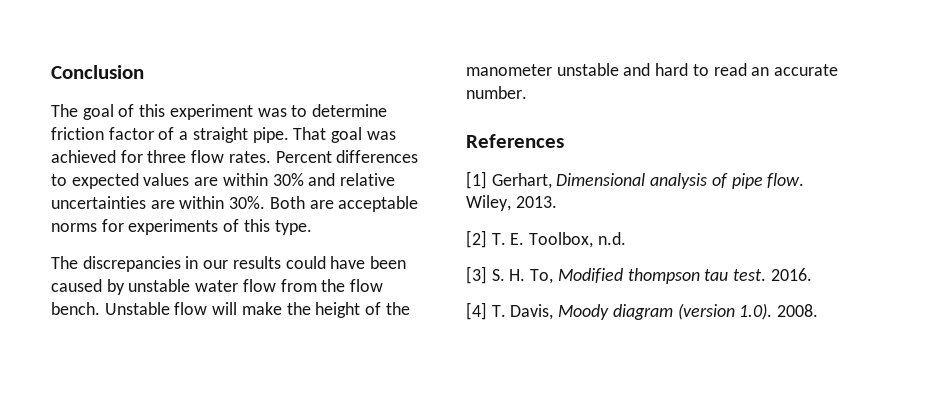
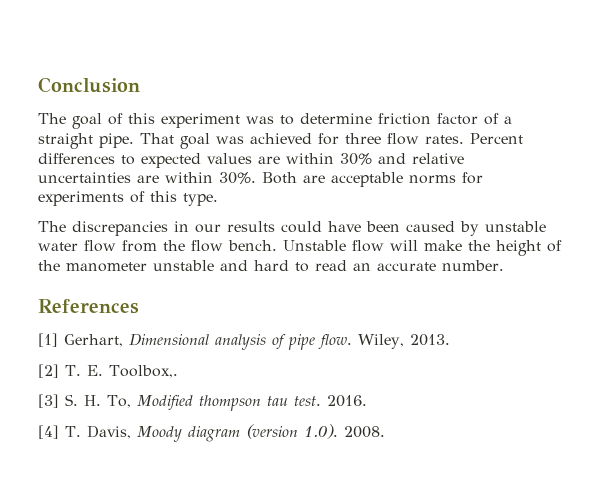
[529,232,626,248] Toolbox, n.d. -> [108,365,178,378] Toolbox,.

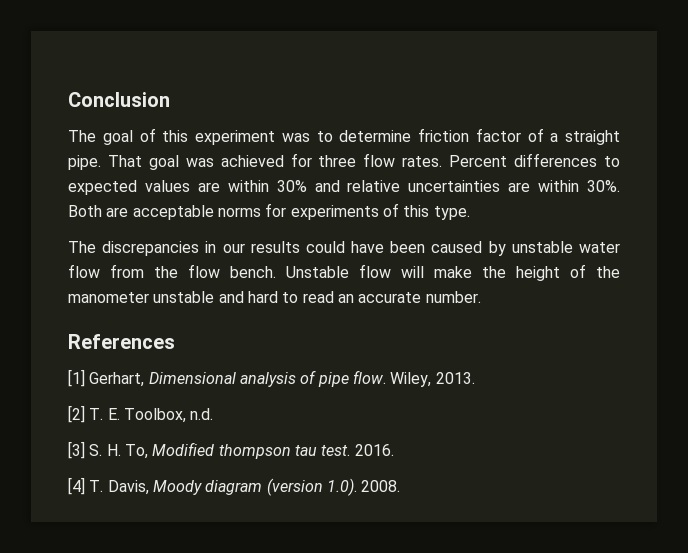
[108,365,178,378] Toolbox,. -> [123,408,214,423] Toolbox, n.d.

